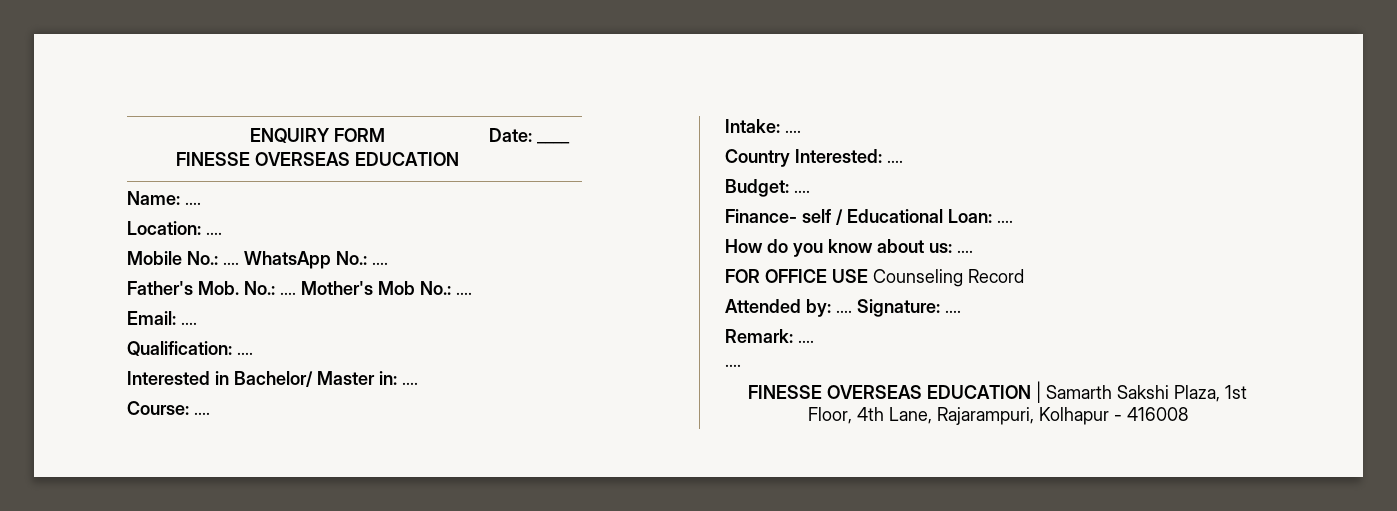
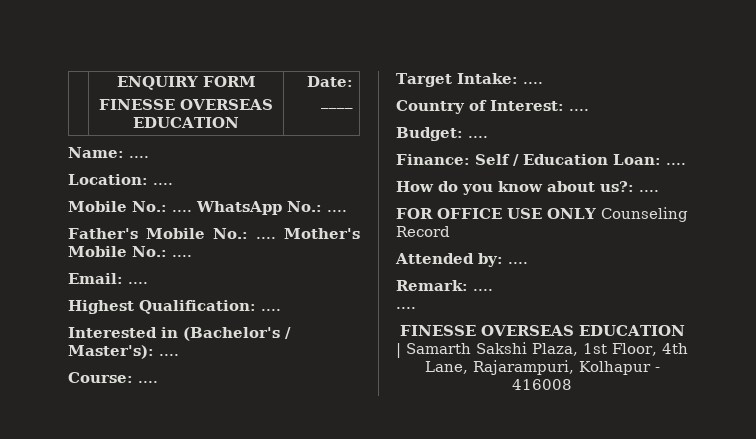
[198,281,239,295] Mob. -> [146,228,205,239] Mobile
[378,281,415,295] Mob -> [68,246,127,257] Mobile
(197, 323) none -> [68,300,134,314] Highest
[234,371,397,387] Bachelor/ Master in: -> [183,327,291,341] [68,345,154,359] (Bachelor's / Master's):
(210, 413) none -> [396,73,452,87] Target
[795,149,882,163] Interested: -> [469,100,564,111] of Interest:
[725,209,943,225] Finance- self / Educational -> [396,154,608,166] Finance: Self / Education
[929,243,952,253] us: -> [600,181,634,192] us?:
(868, 276) none -> [547,208,597,219] ONLY
[857,299,961,317] Signature: .... -> (528, 263) none

